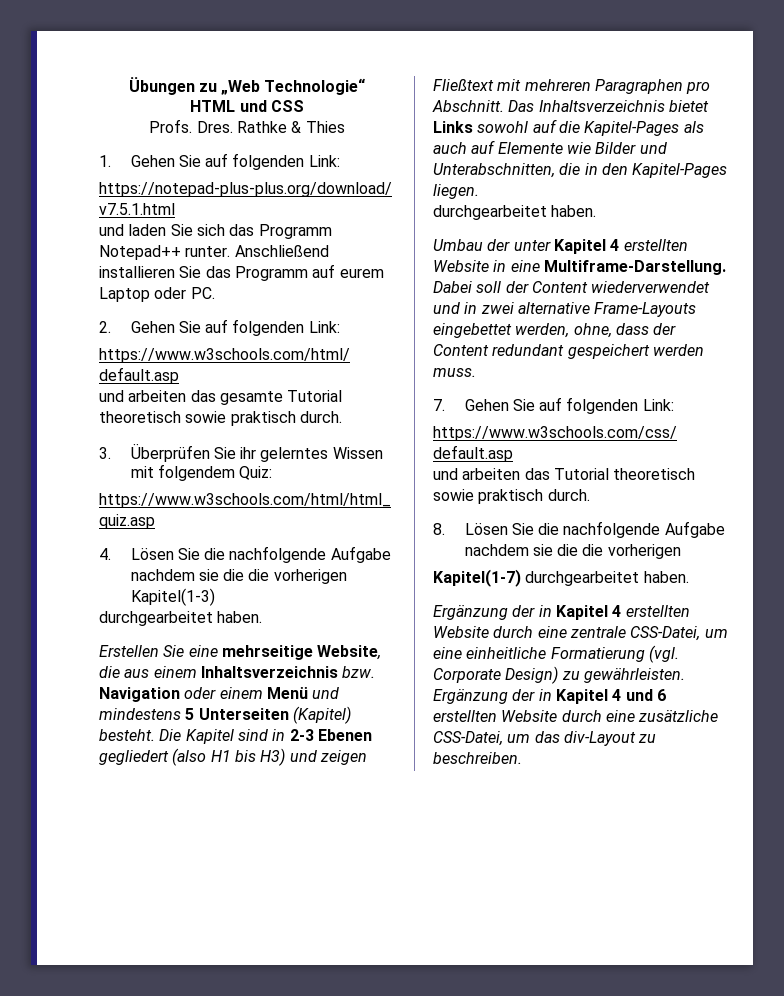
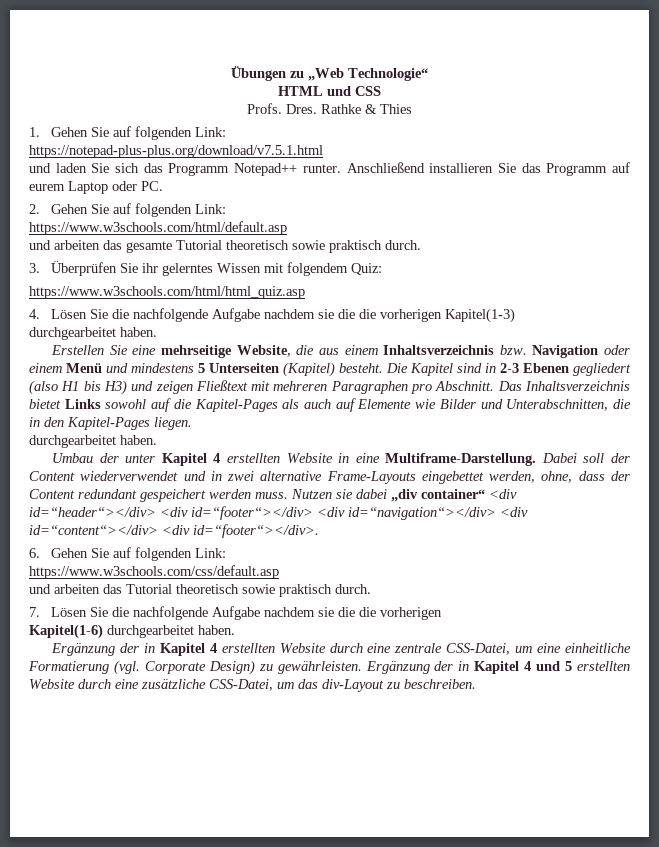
[433,399,445,411] // 7. -> [291,489,517,502] [29,506,528,520] [29,524,319,538] [29,548,40,558] Nutzen sie dabei „div container“ <div id=“header“></div> <div id=“footer“></div> <div id=“navigation“></div> <div id=“content“></div> <div id=“footer“></div>. // 6.
[433,523,445,535] 8. -> [29,607,40,617] 7.
[433,569,521,587] Kapitel(1-7) -> [29,624,103,639] Kapitel(1-6)
[656,689,666,701] 6 -> [565,661,573,671] 5

